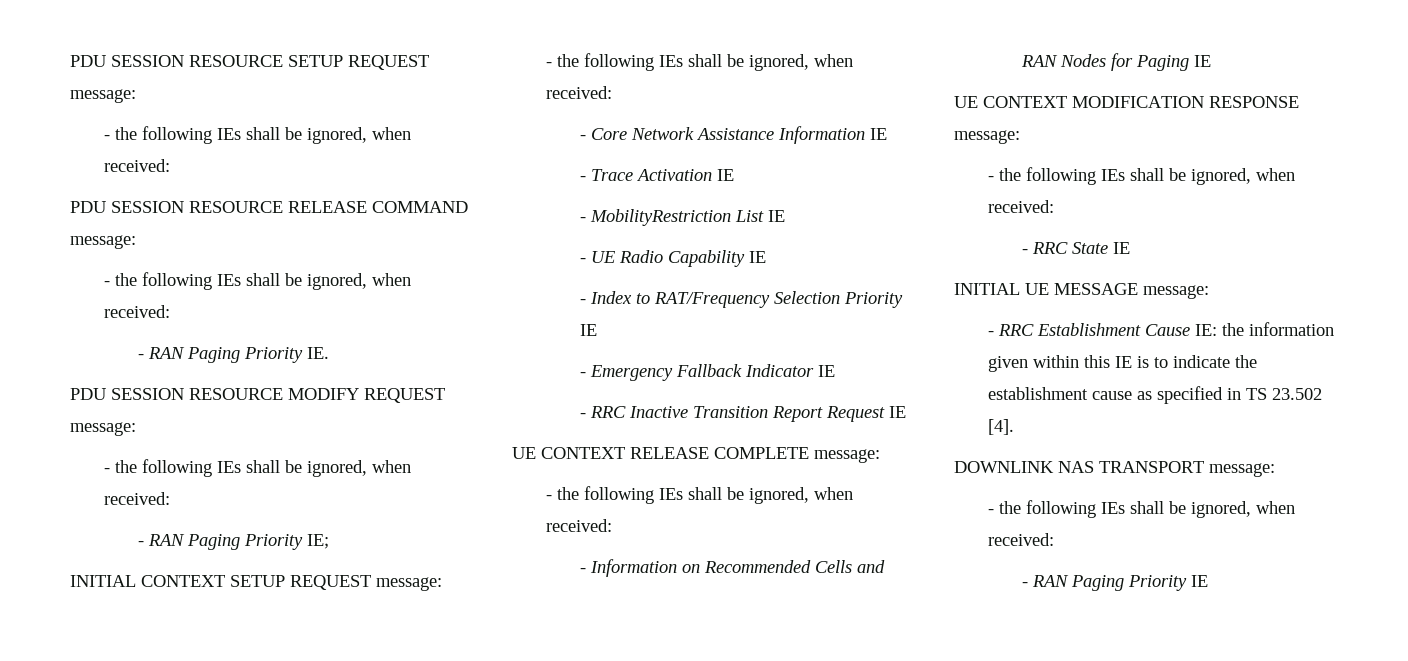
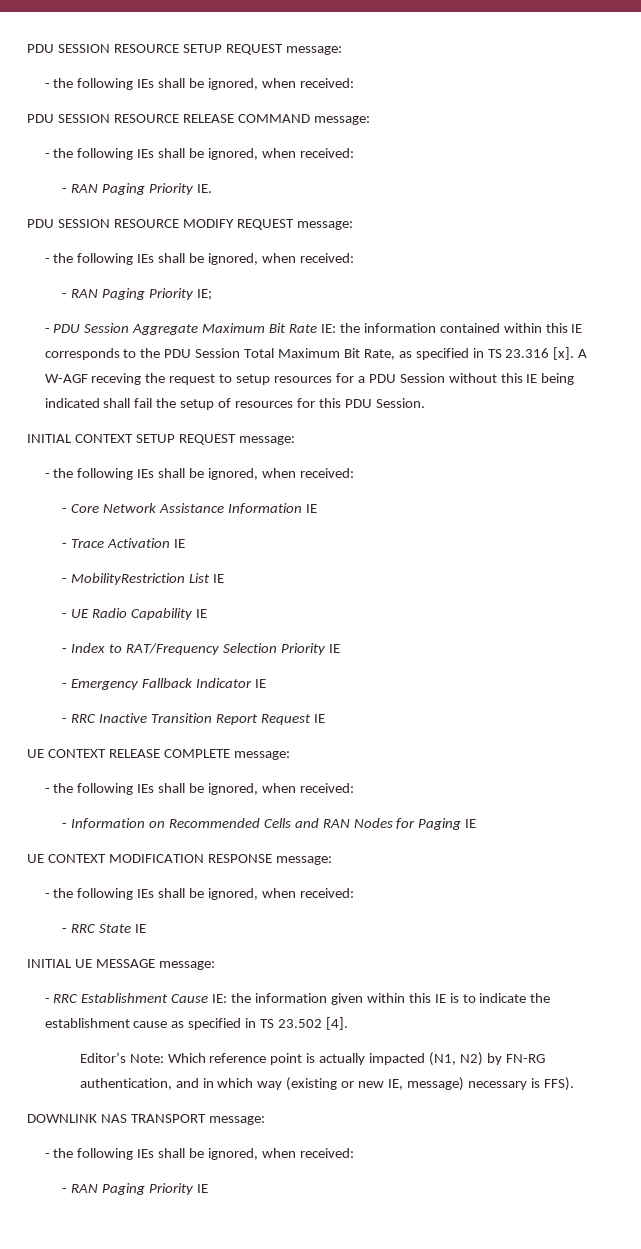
(330, 541) none -> [44,323,583,335] [44,347,588,360] [44,373,575,385] [44,398,425,410] // - PDU Session Aggregate Maximum Bit Rate IE: the information contained within this IE corresponds to the PDU Session Total Maximum Bit Rate, as specified in TS 23.316 [x]. A W-AGF receving the request to setup resources for a PDU Session without this IE being indicated shall fail the setup of resources for this PDU Session.
(1015, 427) none -> [79,1052,545,1066] [79,1077,574,1091] // Editor’s Note: Which reference point is actually impacted (N1, N2) by FN-RG authentication, and in which way (existing or new IE, message) necessary is FFS).

